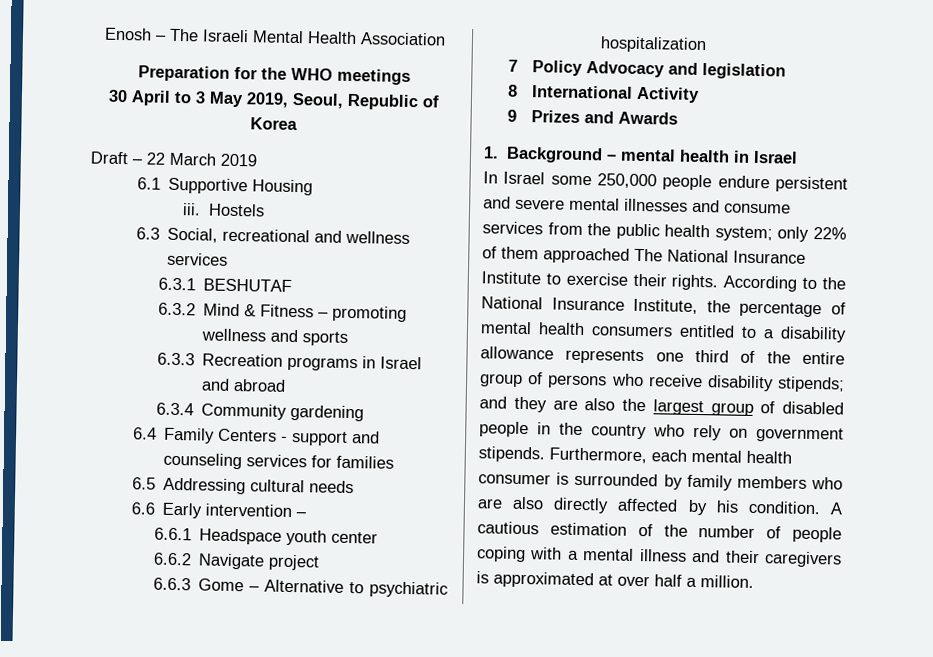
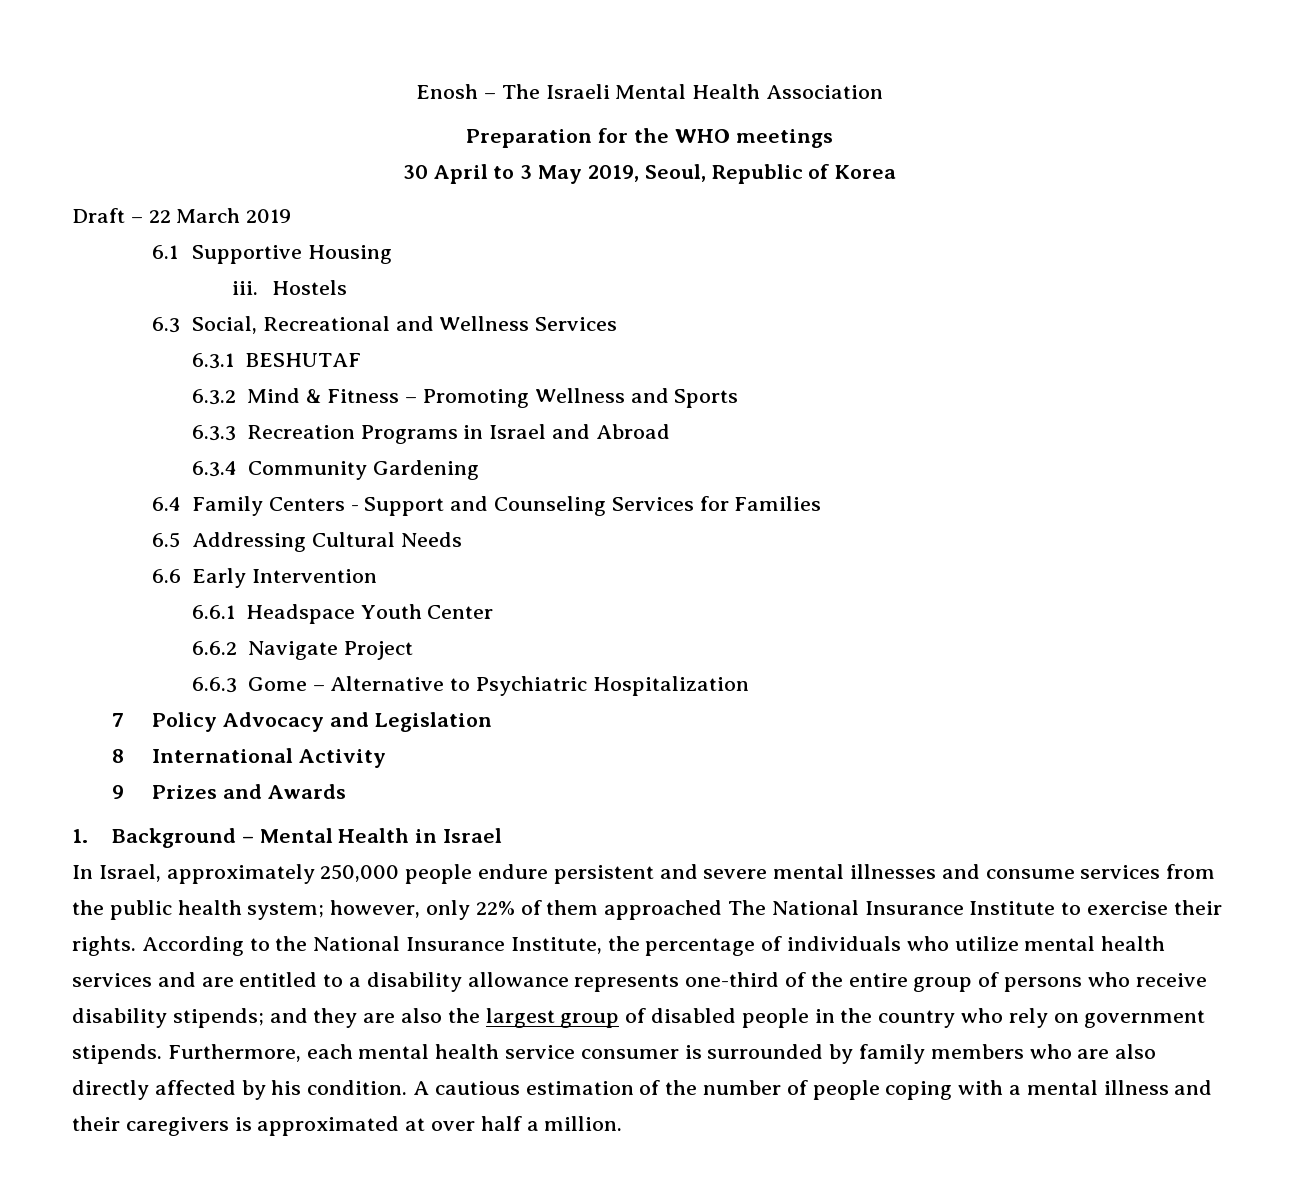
[221,228,410,245] [166,252,228,266] recreational and wellness services -> [262,316,618,331] Recreational and Wellness Services
[332,305,408,322] [201,328,349,346] promoting wellness and sports -> [423,388,739,408] Promoting Wellness and Sports
[287,356,359,372] programs -> [360,425,458,444] Programs
[233,378,287,392] abroad -> [595,424,670,439] Abroad
[290,404,365,422] gardening -> [372,460,479,480] Gardening
[290,430,380,446] [162,452,394,470] support and counseling services for families -> [364,496,822,516] Support and Counseling Services for Families
[249,479,354,494] cultural needs -> [311,532,462,547] Cultural Needs
[204,503,307,518] intervention – -> [251,569,377,583] Intervention
[286,529,379,546] youth center -> [360,604,494,619] Youth Center
[268,554,321,571] project -> [343,641,413,660] Project
[369,581,448,598] [600,36,708,54] psychiatric hospitalization -> [476,676,749,696] Psychiatric Hospitalization
[701,63,786,80] legislation -> [374,712,493,732] Legislation
[620,148,731,163] mental health -> [259,828,410,843] Mental Health
[503,171,592,186] Israel some -> [98,864,315,884] Israel, approximately
(773, 234) none -> [330,900,421,918] however,
[480,321,673,337] mental health consumers -> [787,936,1166,951] [72,972,234,987] individuals who utilize mental health services and are
[655,349,729,363] one third -> [685,972,780,987] one-third
(792, 457) none -> [505,1045,576,1059] service

